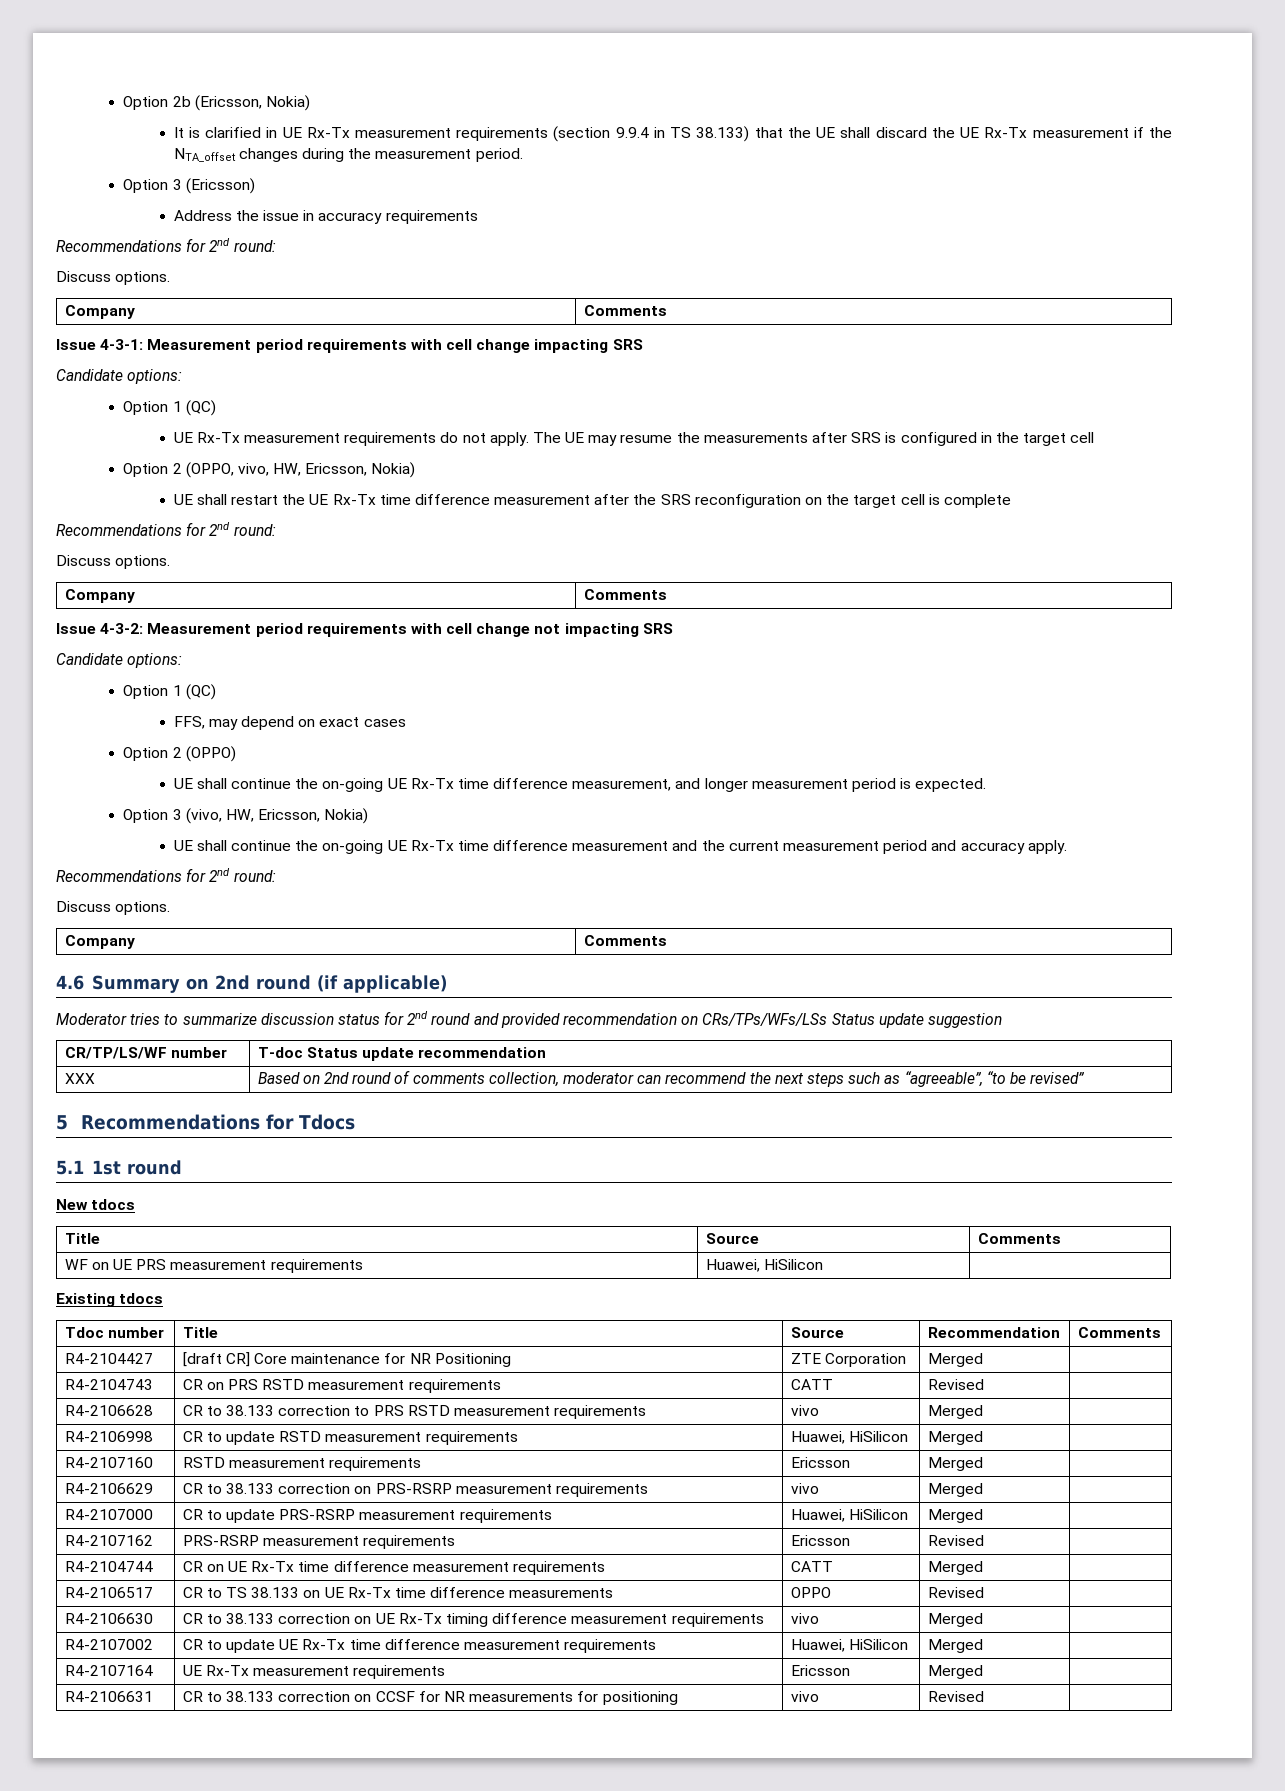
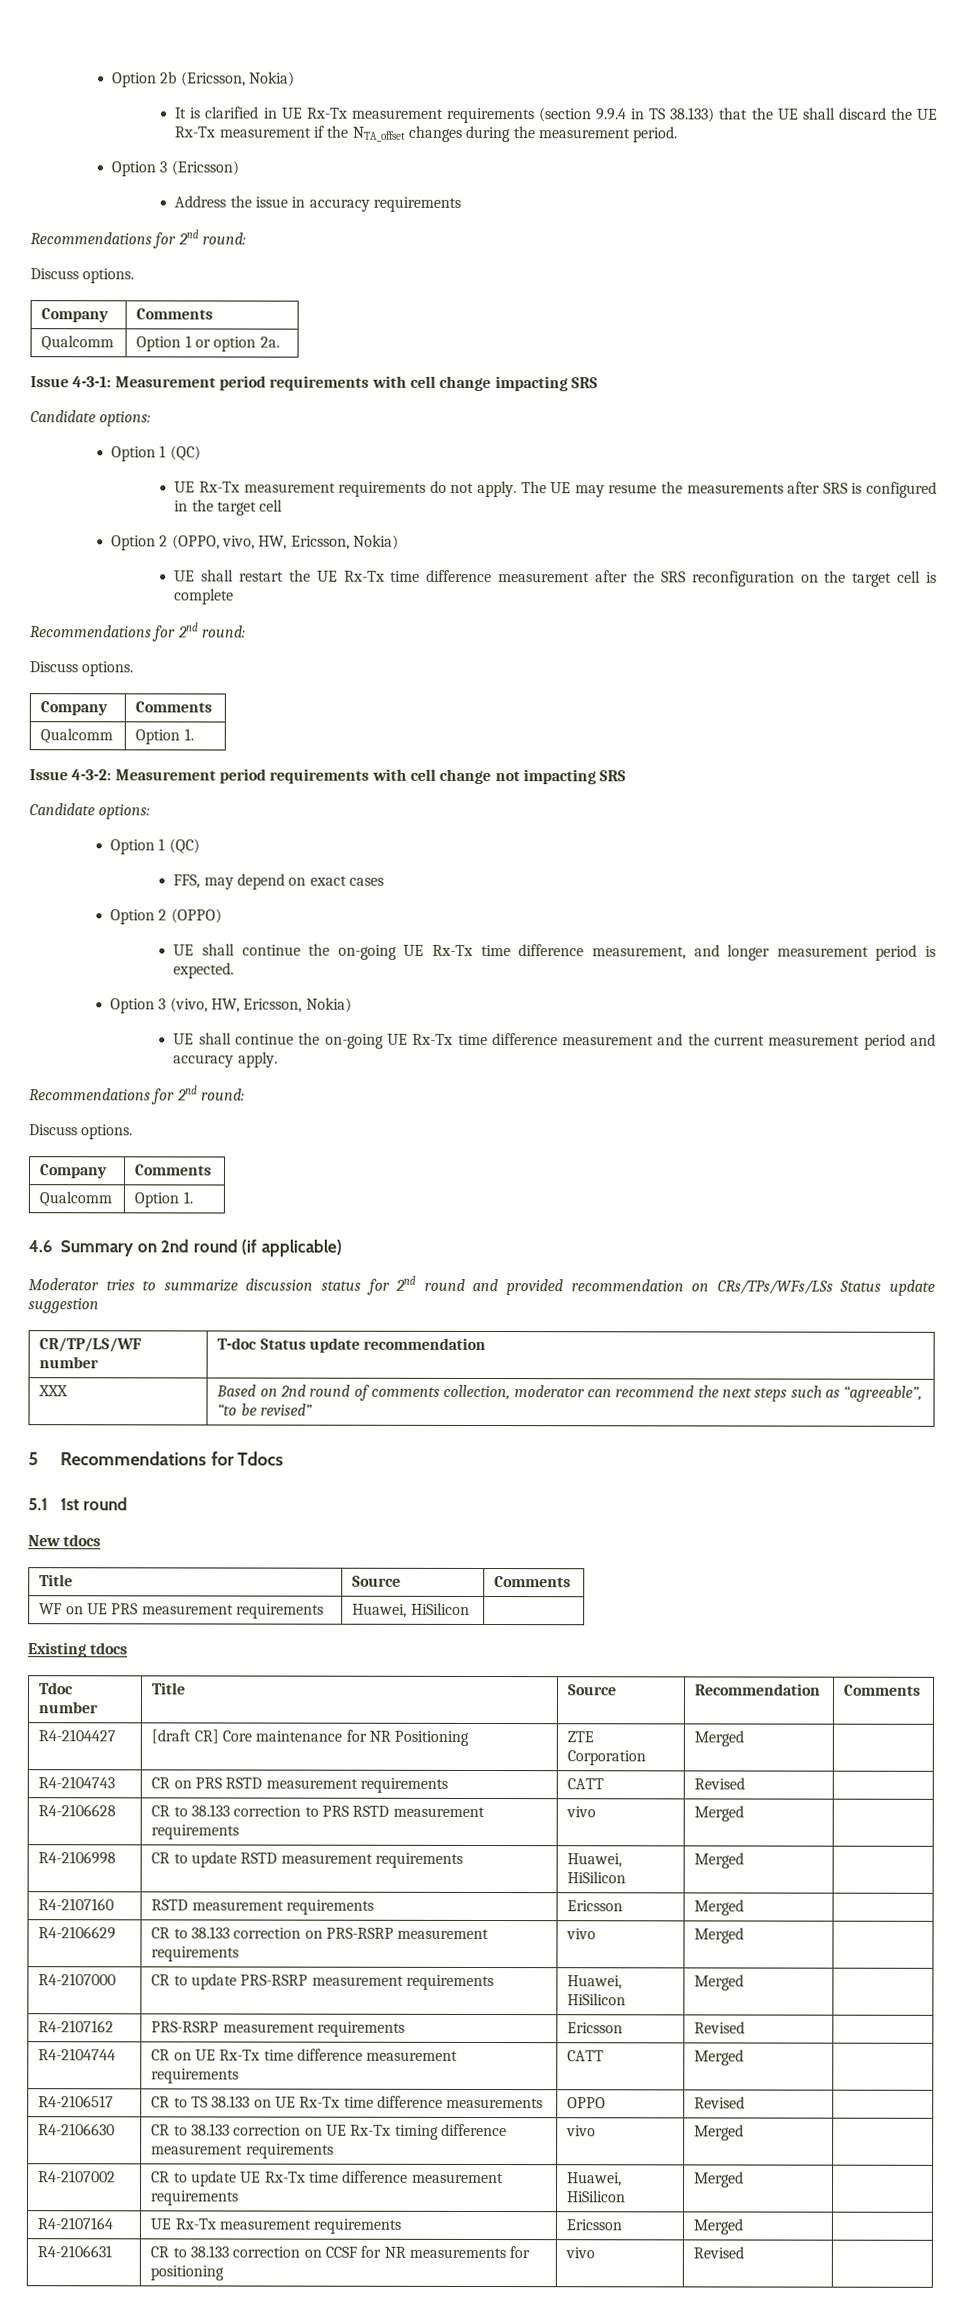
(667, 310) none -> [41,335,115,351] [136,335,280,352] // Qualcomm | Option 1 or option 2a.
(667, 594) none -> [40,728,114,744] [135,728,194,745] // Qualcomm | Option 1.
(667, 940) none -> [39,1191,113,1207] [134,1191,193,1208] // Qualcomm | Option 1.

